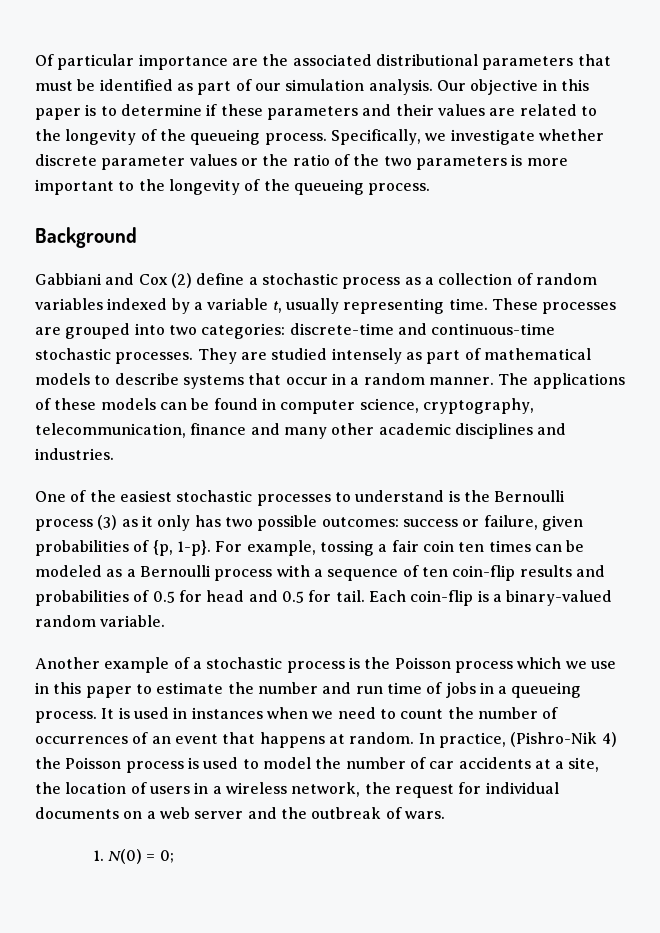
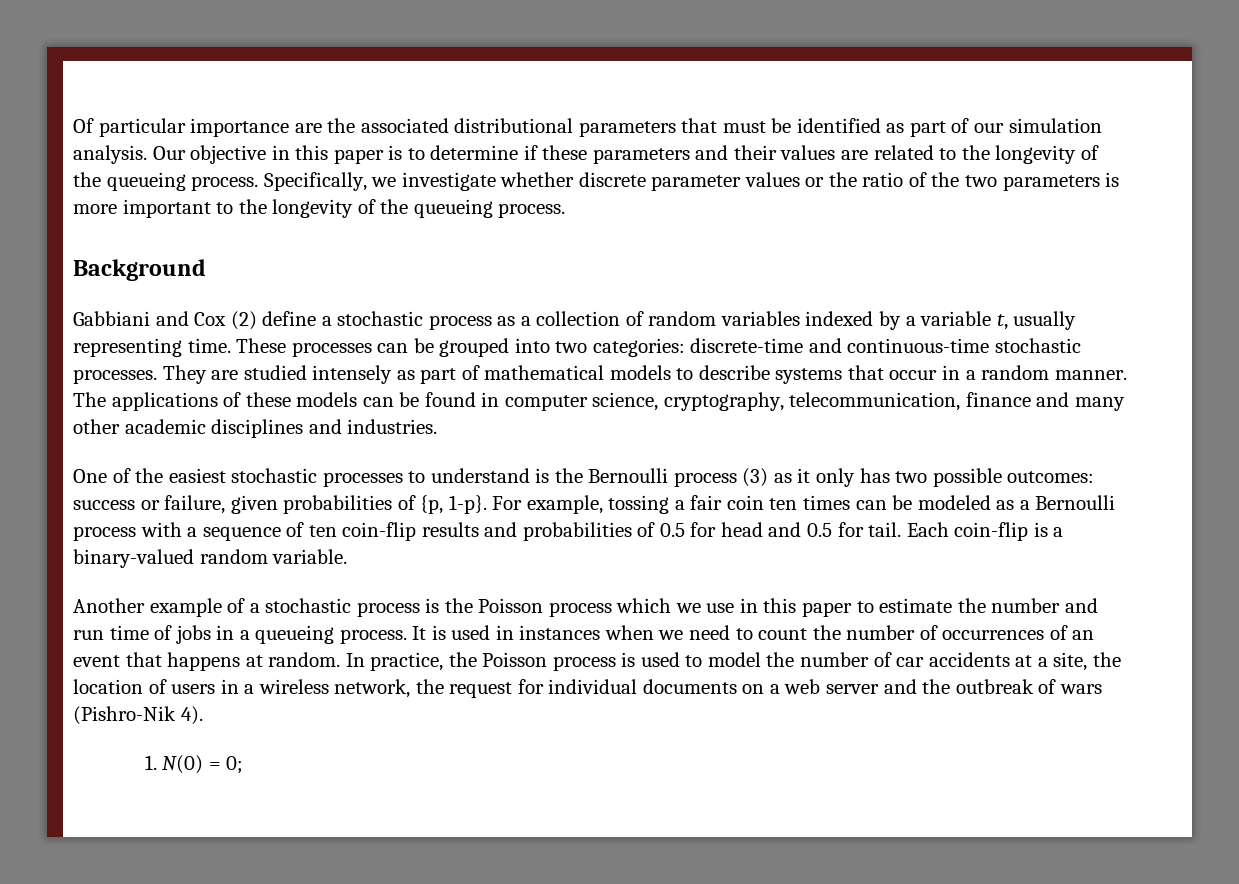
[35,327,61,335] are -> [377,338,434,353] can be
[510,732,617,747] (Pishro-Nik 4) -> (444, 661) none
[404,811,445,819] wars. -> [1059,684,1102,694] [73,706,203,725] wars (Pishro-Nik 4).

